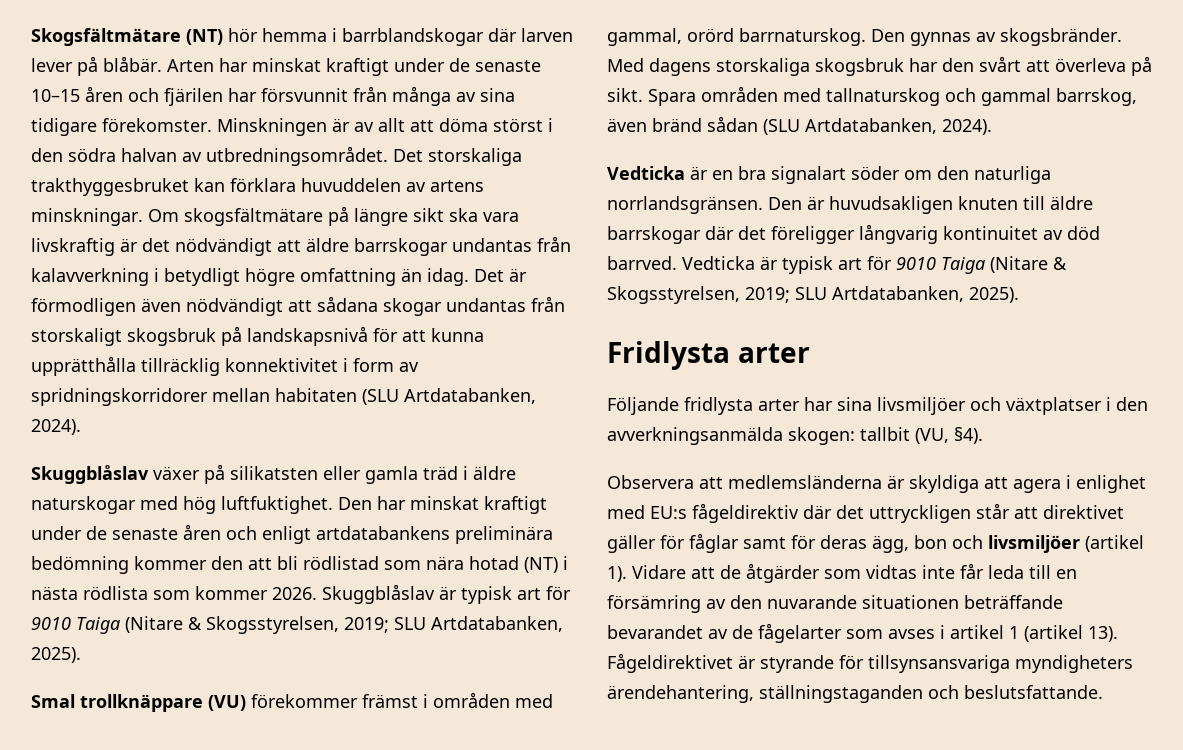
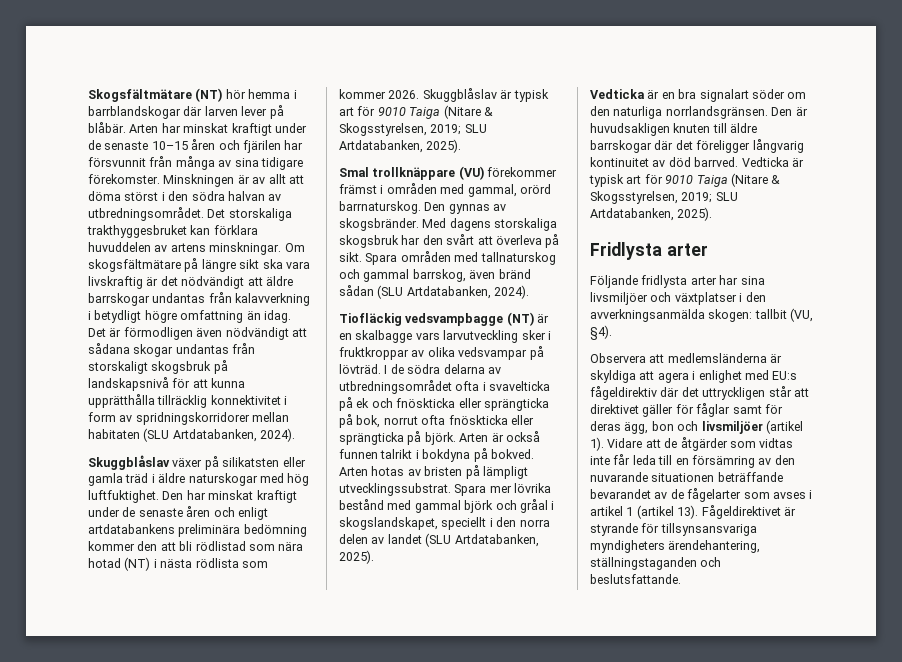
(992, 127) none -> [339,312,550,326] [339,330,551,343] [339,346,544,360] [339,364,501,374] [339,380,551,394] [339,397,549,411] [339,414,534,428] [339,431,540,445] [339,448,534,462] [339,465,528,479] [339,483,552,496] [339,499,555,513] [339,517,550,530] [339,533,539,547] [339,550,374,564] // Tiofläckig vedsvampbagge (NT) är en skalbagge vars larvutveckling sker i fruktkroppar av olika vedsvampar på lövträd. I de södra delarna av utbredningsområdet ofta i svavelticka på ek och fnöskticka eller sprängticka på bok, norrut ofta fnöskticka eller sprängticka på björk. Arten är också funnen talrikt i bokdyna på bokved. Arten hotas av bristen på lämpligt utvecklingssubstrat. Spara mer lövrika bestånd med gammal björk och gråal i skogslandskapet, speciellt i den norra delen av landet (SLU Artdatabanken, 2025).

